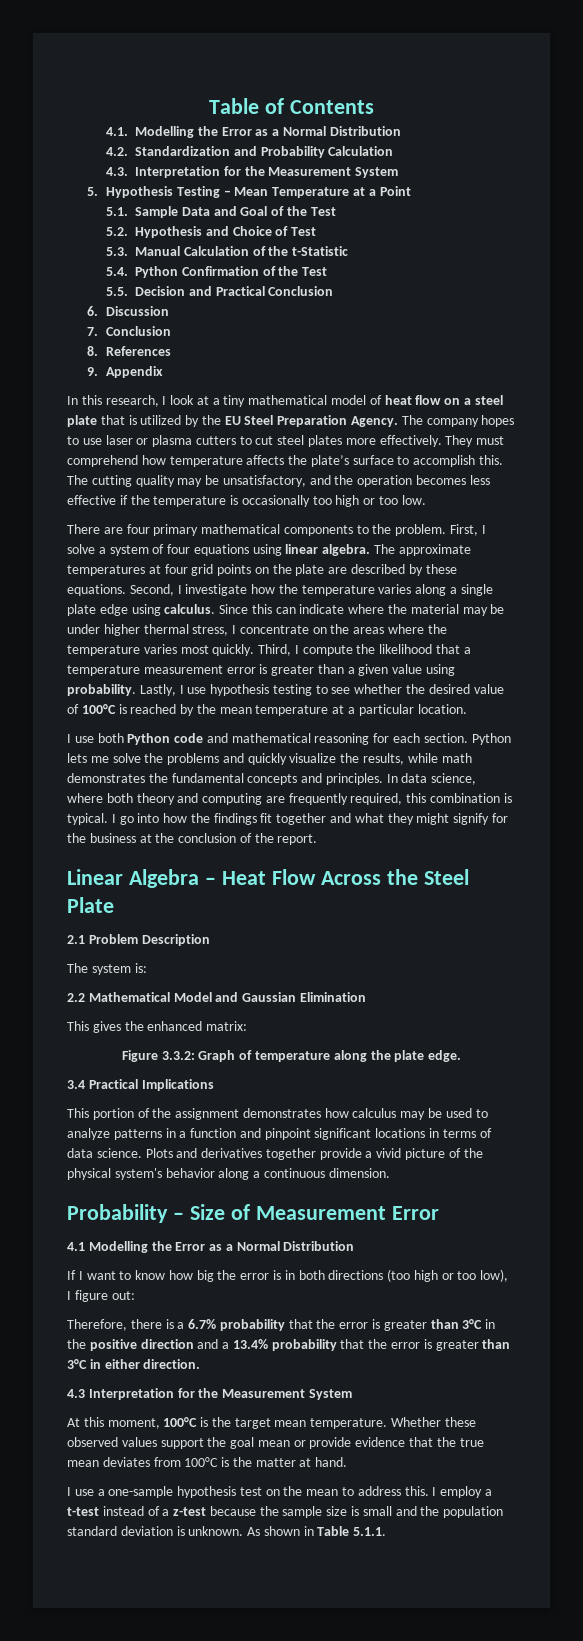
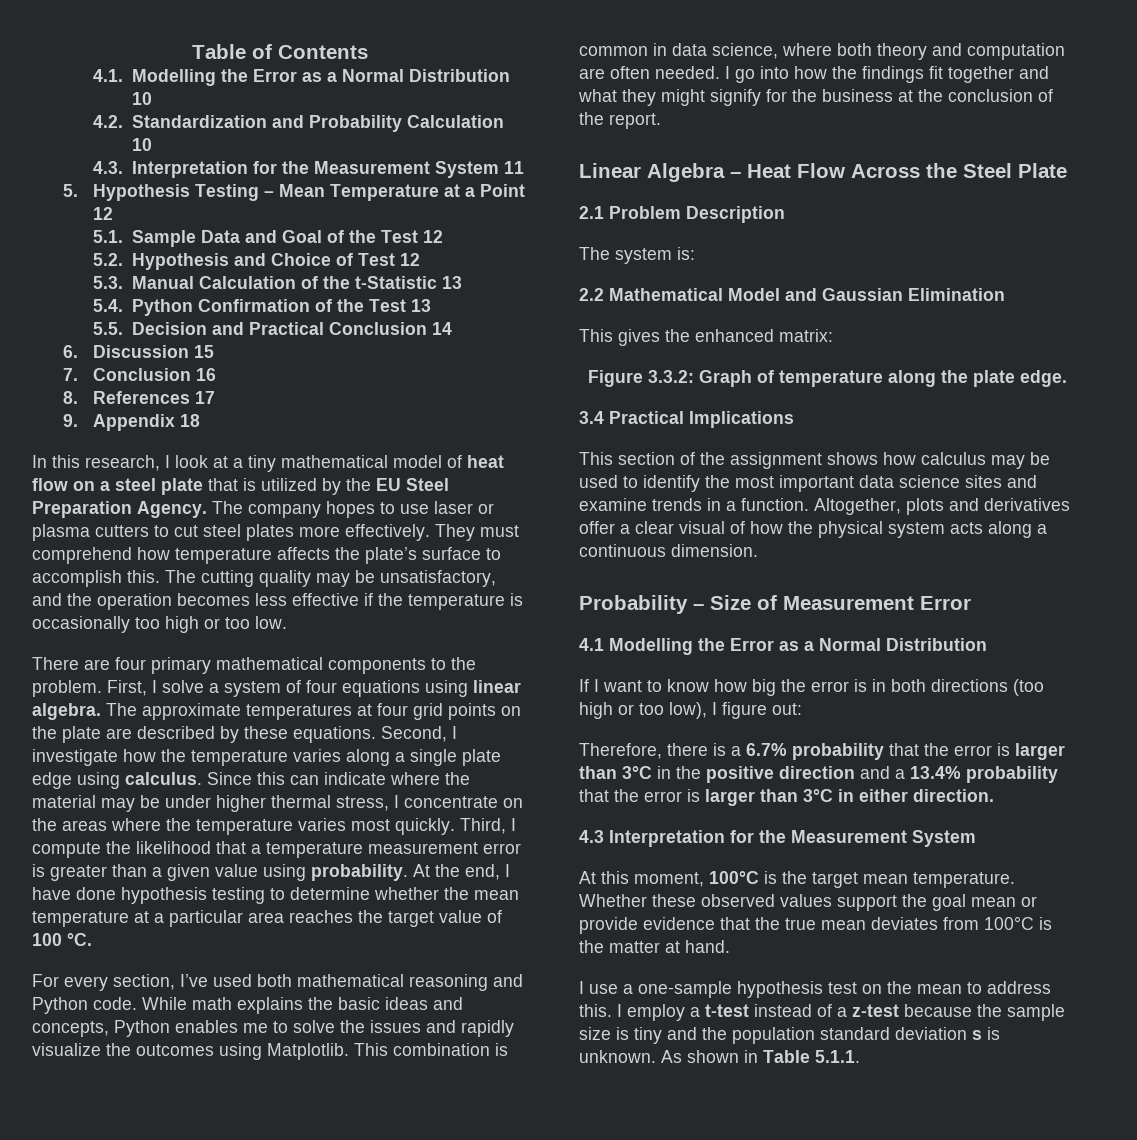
(401, 131) none -> [131,92,152,105] 10
(394, 151) none -> [131,138,152,151] 10
(399, 172) none -> [503,161,524,174] 11
(411, 191) none -> [93,207,114,220] 12
(336, 211) none -> [422,230,443,243] 12
(317, 231) none -> [399,253,420,266] 12
(349, 251) none -> [441,276,462,289] 13
(328, 271) none -> [410,299,431,312] 13
(334, 291) none -> [431,322,452,335] 14
(170, 311) none -> [194,345,215,358] 15
(172, 331) none -> [196,368,217,381] 16
(172, 351) none -> [195,391,216,404] 17
(164, 372) none -> [180,414,201,427] 18
[139,684,207,696] Lastly, I use -> [413,864,510,880] [32,887,116,900] At the end, I have done
[331,687,351,694] see -> [290,887,370,900] determine
[428,684,504,694] [67,704,216,716] desired value of 100°C is reached by the -> (469, 893) none
[417,704,467,714] [67,733,511,745] [67,753,472,765] [67,773,398,785] location. // I use both Python code and mathematical reasoning for each section. Python lets me solve the problems and quickly visualize the results, while math demonstrates the fundamental concepts and principles. In -> [248,910,502,927] [32,933,92,946] [32,974,523,991] [32,997,463,1014] [32,1020,514,1037] [32,1043,508,1060] [579,43,667,56] area reaches the target value of 100 °C. // For every section, I’ve used both mathematical reasoning and Python code. While math explains the basic ideas and concepts, Python enables me to solve the issues and rapidly visualize the outcomes using Matplotlib. This combination is common in
[202,793,512,805] [67,813,108,825] computing are frequently required, this combination is typical. -> [967,43,1065,60] [579,66,720,79] computation are often needed.
[92,1108,134,1120] portion -> [618,452,675,465] section
[242,1108,321,1118] demonstrates -> [827,452,878,465] shows
[67,1128,492,1140] [67,1148,483,1160] [67,1168,215,1180] analyze patterns in a function and pinpoint significant locations in terms of data science. Plots and derivatives together provide a vivid picture of the physical system's behavior -> [643,475,1037,492] [579,498,1070,515] [579,521,983,538] identify the most important data science sites and examine trends in a function. Altogether, plots and derivatives offer a clear visual of how the physical system acts
[383,1320,427,1331] greater -> [1015,743,1065,760] larger
[435,1340,479,1351] greater -> [705,789,755,806] larger
[362,1506,392,1516] small -> [634,1027,662,1044] tiny
(173, 1531) none -> [972,1030,982,1040] s

